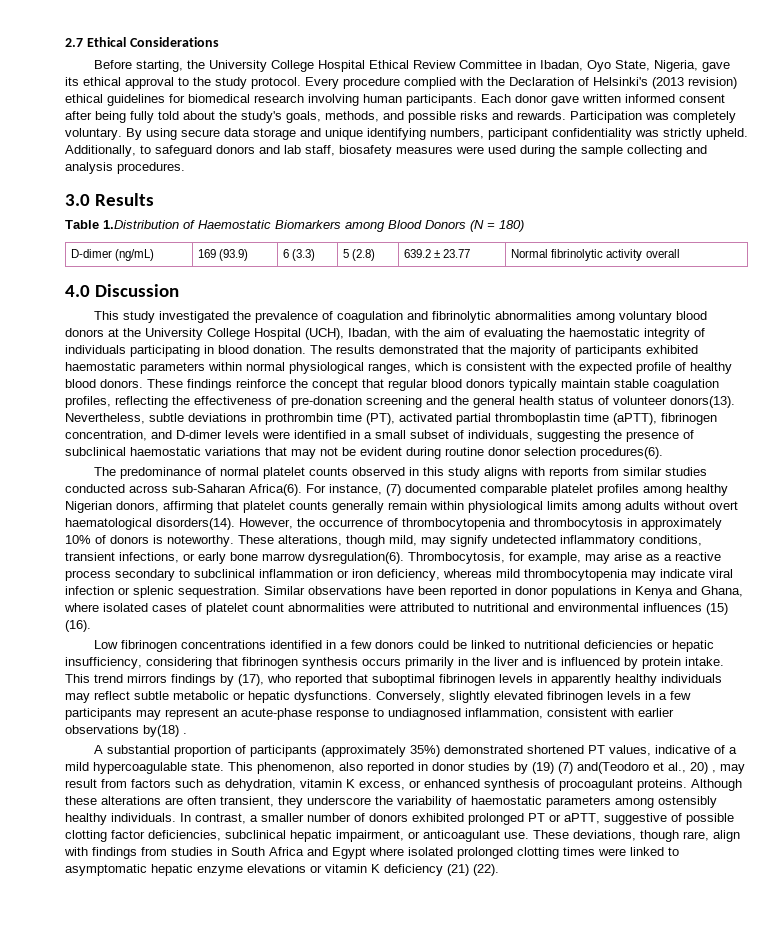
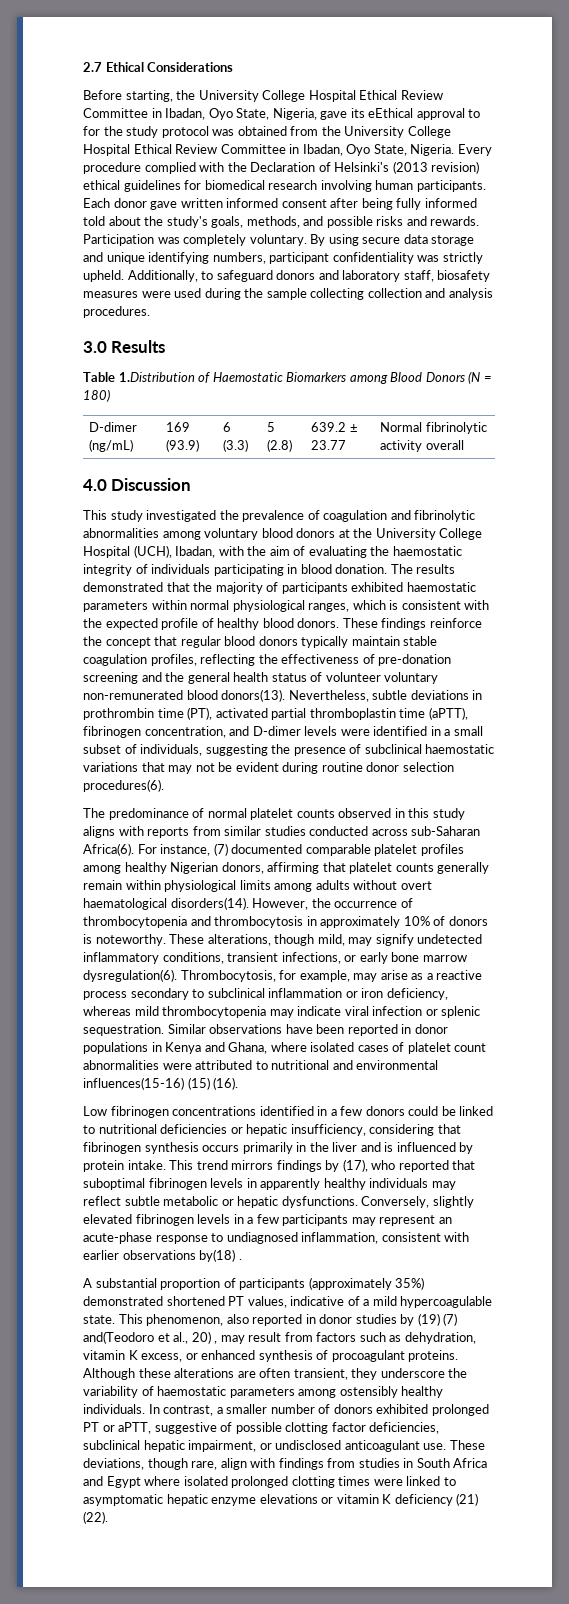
[83,77,121,86] ethical -> [368,108,414,118] eEthical
(189, 81) none -> [83,126,100,136] for
[251,77,301,89] protocol. -> [161,126,451,138] [83,144,455,156] protocol was obtained from the University College Hospital Ethical Review Committee in Ibadan, Oyo State, Nigeria.
(154, 117) none -> [424,198,477,208] informed
[284,145,301,154] lab -> [342,270,401,282] laboratory
(682, 151) none -> [367,288,422,298] collection
(667, 400) none -> [384,672,439,684] [83,690,218,700] voluntary non-remunerated blood
[643,603,702,612] influences -> [83,1077,184,1090] influences(15-16)
(420, 835) none -> [275,1440,342,1450] undisclosed

